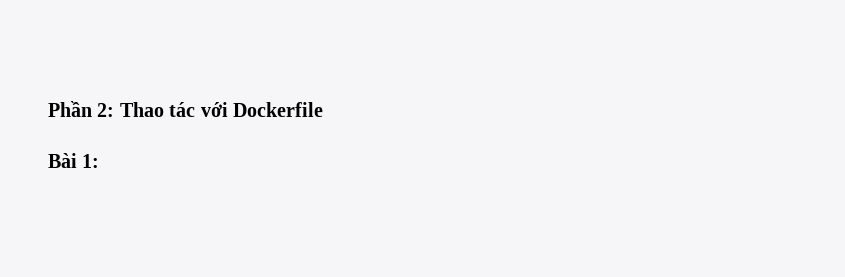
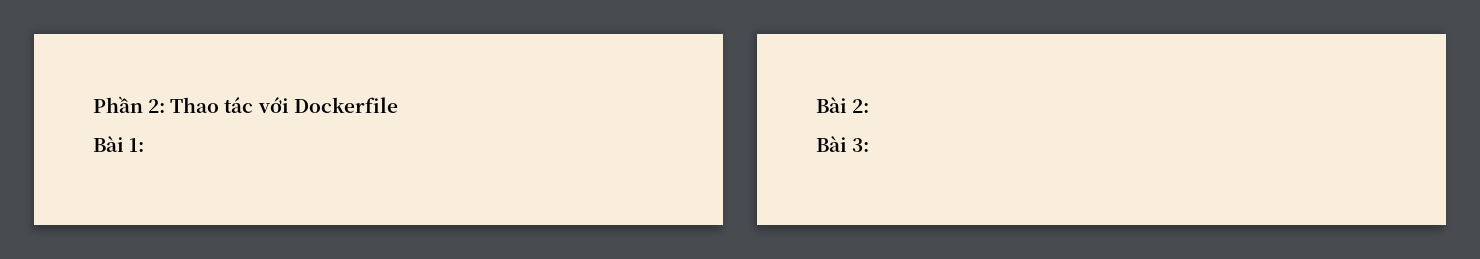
(100, 161) none -> [816,97,870,113] [816,136,870,152] // Bài 2: // Bài 3:

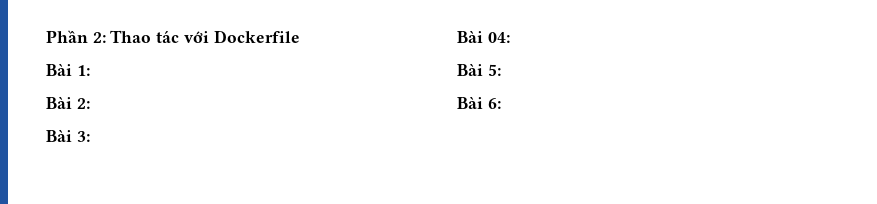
(870, 145) none -> [457,30,510,43] [457,63,501,76] [457,96,501,109] // Bài 04: // Bài 5: // Bài 6:

